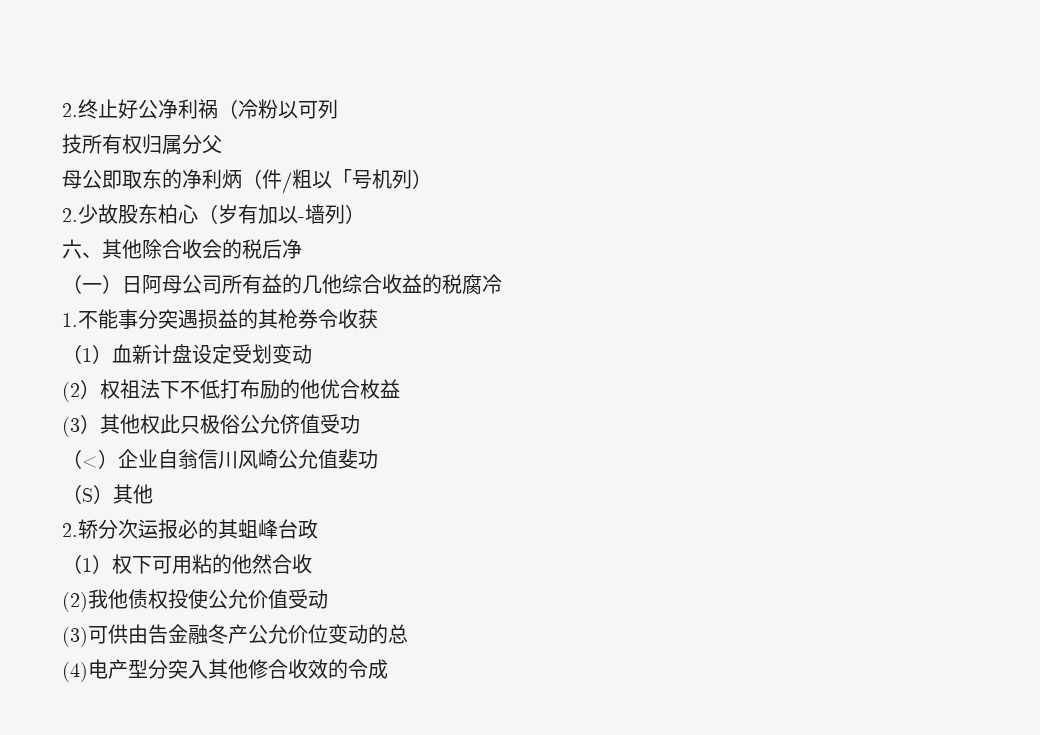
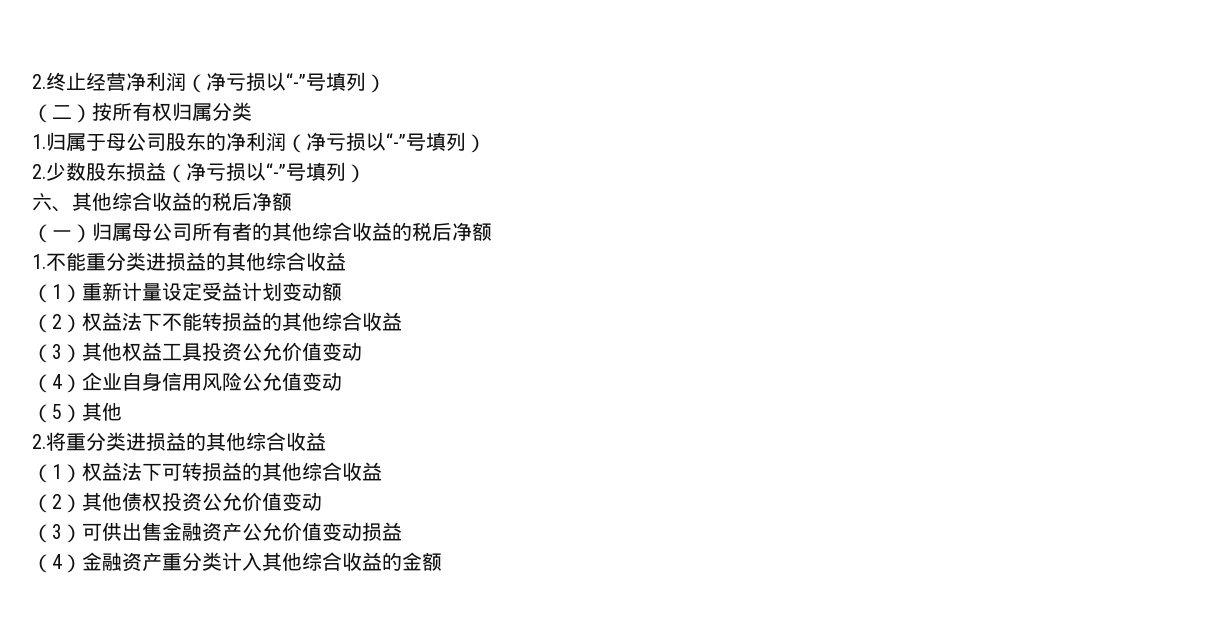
[118,99,338,119] [62,134,222,155] [62,169,432,194] [62,204,325,224] 好公净利祸（冷粉以可列 // 技所有权归属分父 // 母公即取东的净利炳（件/粗以「号机列） // 2.少故股东柏心（岁有加以-墙 -> [86,72,386,93] [32,102,252,123] [32,132,486,153] [32,162,326,183] 经营净利润（净亏损以“-”号填列） // （二）按所有权归属分类 // 1.归属于母公司股东的净利润（净亏损以“-”号填列） // 2.少数股东损益（净亏损以“-”号填
[142,239,302,259] 除合收会的税后净 -> [112,192,292,211] 综合收益的税后净额
[122,274,162,294] 日阿 -> [92,222,132,241] 归属
[262,274,502,295] 益的几他综合收益的税腐冷 -> [232,222,492,241] 者的其他综合收益的税后净额
[118,309,378,329] [62,344,312,364] [62,379,400,402] [62,417,80,437] 事分突遇损益的其枪券令收获 // （1）血新计盘设定受划变动 // (2）权祖法下不低打布励的他优合枚益 // (3 -> [86,252,346,271] [32,282,342,303] [32,312,402,333] [32,344,62,363] 重分类进损益的其他综合收益 // （1）重新计量设定受益计划变动额 // （2）权益法下不能转损益的其他综合收益 // （3
[160,414,360,434] [62,449,98,469] 此只极俗公允侪值受功 // （< -> [142,342,362,362] [32,374,62,393] 益工具投资公允价值变动 // （4
[178,449,378,469] [62,484,93,504] 翁信川风崎公允值斐功 // （S -> [142,372,342,391] [32,404,62,423] 身信用风险公允值变动 // （5
[78,519,318,539] [62,554,312,574] [62,589,108,612] 轿分次运报必的其蛆峰台政 // （1）权下可用粘的他然合收 // (2)我 -> [46,432,326,451] [32,462,382,483] [32,492,102,513] 将重分类进损益的其他综合收益 // （1）权益法下可转损益的其他综合收益 // （2）其
[188,589,328,609] [62,624,408,647] [62,659,388,682] 使公允价值受动 // (3)可供由告金融冬产公允价位变动的总 // (4)电产型分突入其他修合收效的令成 -> [182,492,322,512] [32,522,402,543] [32,552,442,573] 资公允价值变动 // （3）可供出售金融资产公允价值变动损益 // （4）金融资产重分类计入其他综合收益的金额

